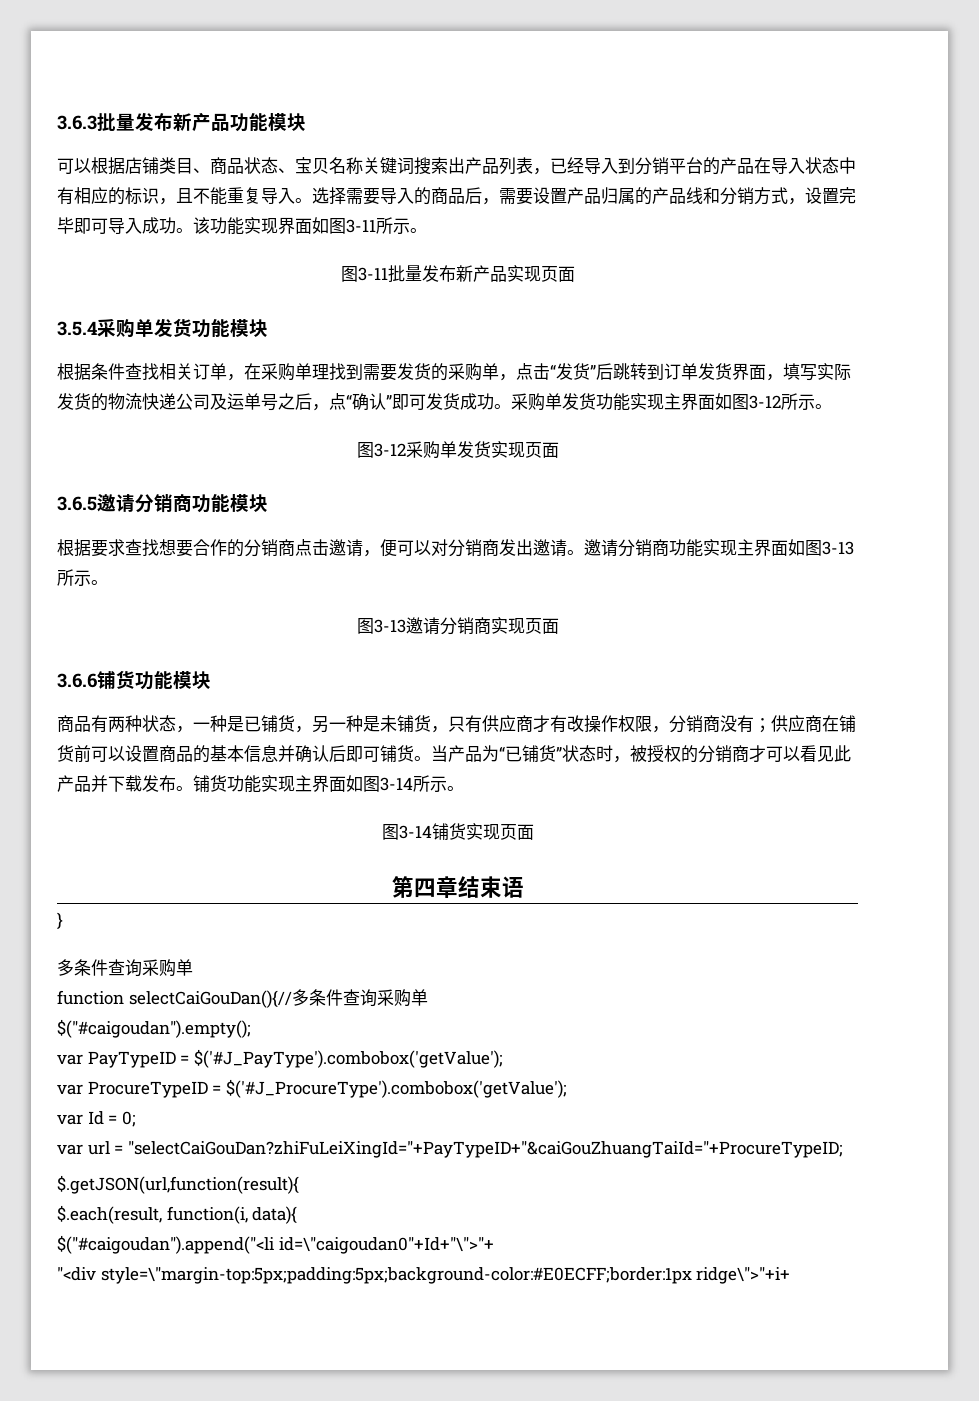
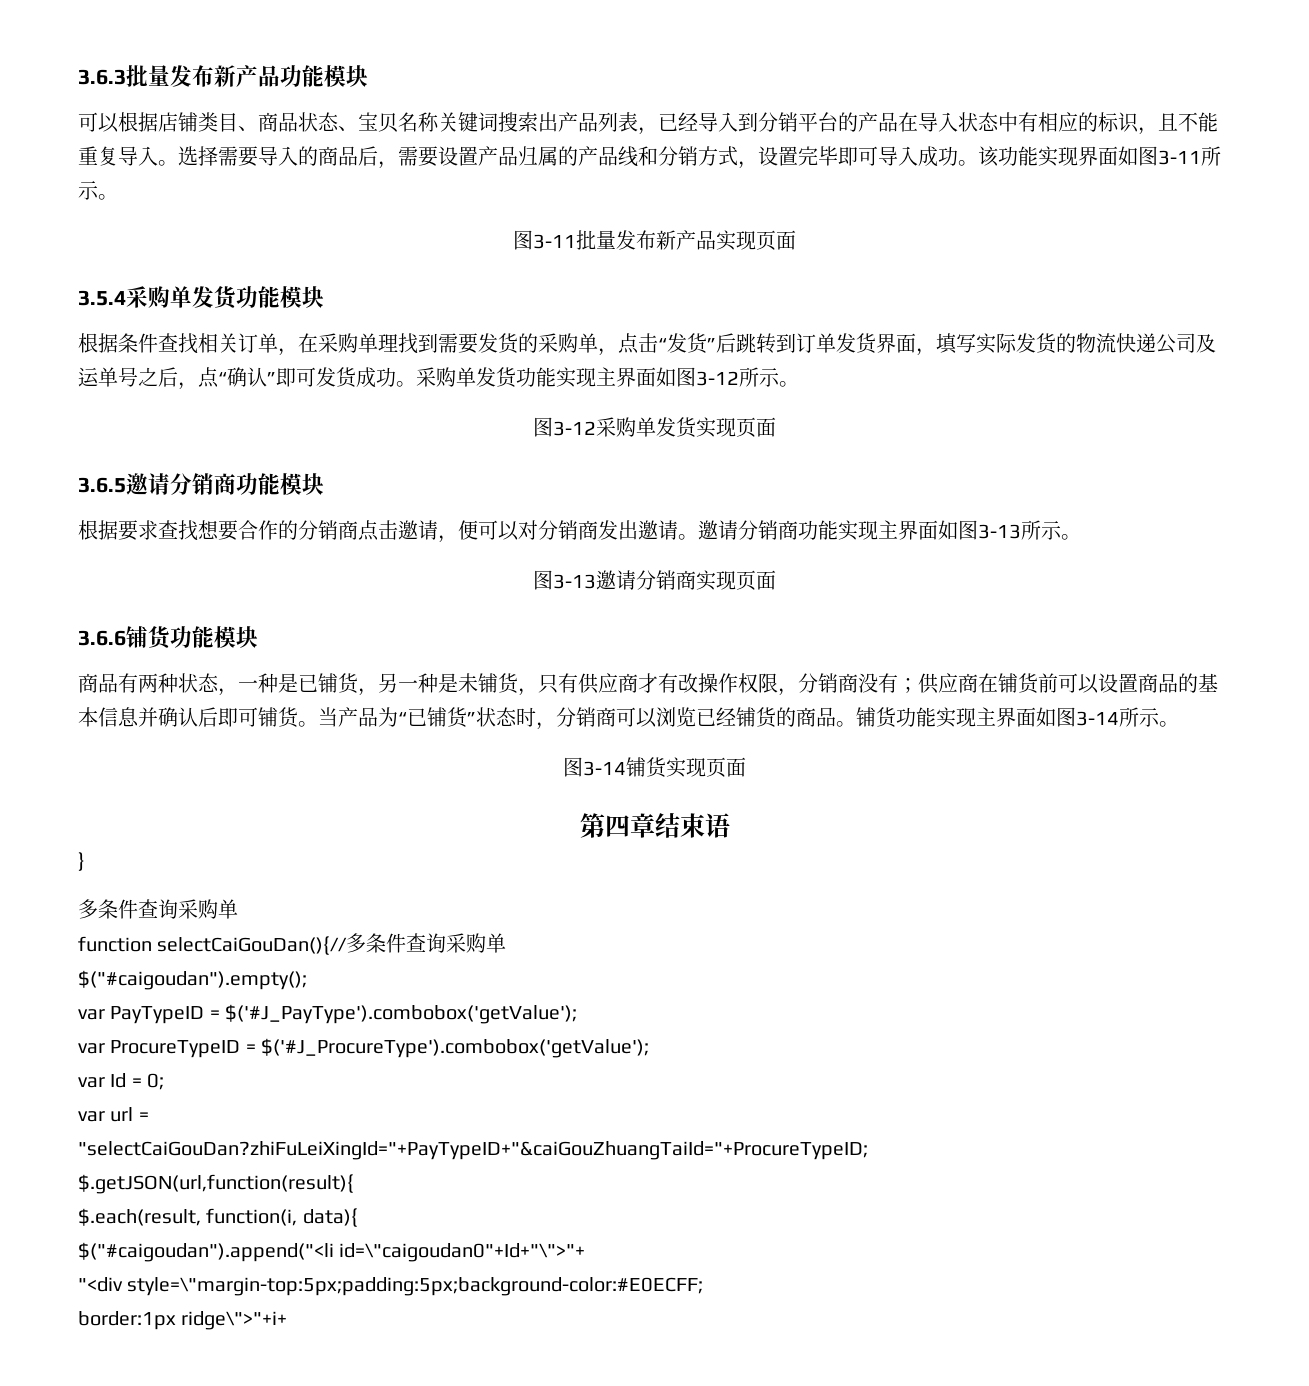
[630,745,851,763] [57,775,176,792] 被授权的分销商才可以看见此产品并下载发布 -> [556,707,836,728] 分销商可以浏览已经铺货的商品
(124, 1149) none -> (149, 1116) //
[100,1267,692,1284] style=\"margin-top:5px;padding:5px;background-color:#E0ECFF;border:1px -> [127,1277,704,1296] [78,1311,176,1330] style=\"margin-top:5px;padding:5px;background-color:#E0ECFF; // border:1px

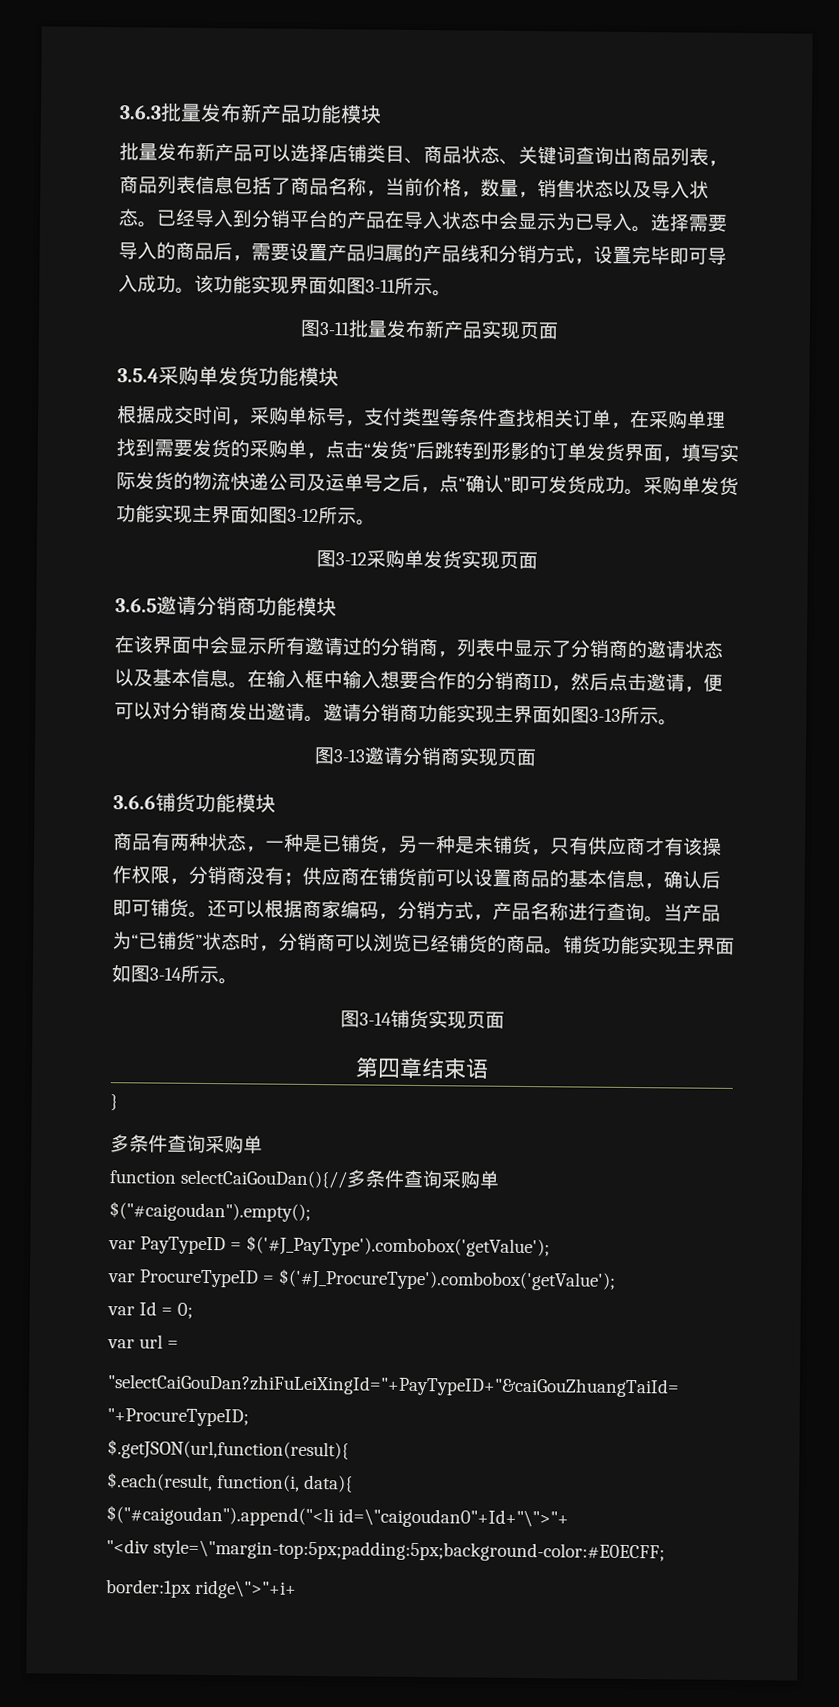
[78,112,158,133] 可以根据 -> [119,142,329,163] 批量发布新产品可以选择
[358,112,658,135] 宝贝名称关键词搜索出产品列表， -> [518,145,728,167] [119,175,709,199] [118,208,157,228] 关键词查询出商品列表，商品列表信息包括了商品名称，当前价格，数量，销售状态以及导入状态。
[1018,112,1218,135] [78,146,118,166] 有相应的标识，且不能重复 -> [498,211,595,231] 会显示为已
(118, 343) none -> [155,405,460,427] 成交时间，采购单标号，支付类型等
(796, 343) none -> [491,441,549,461] 形影的
[78,520,198,541] 根据要求查找 -> [114,635,724,659] [114,668,381,689] 在该界面中会显示所有邀请过的分销商，列表中显示了分销商的邀请状态以及基本信息。在输入框中输入
(358, 530) none -> [532,672,609,692] ID，然后
[678,673,698,693] 改 -> [682,837,703,856] 该
[138,707,158,727] 并 -> [644,883,664,890] ，
(318, 724) none -> [207,899,664,923] 还可以根据商家编码，分销方式，产品名称进行查询。

